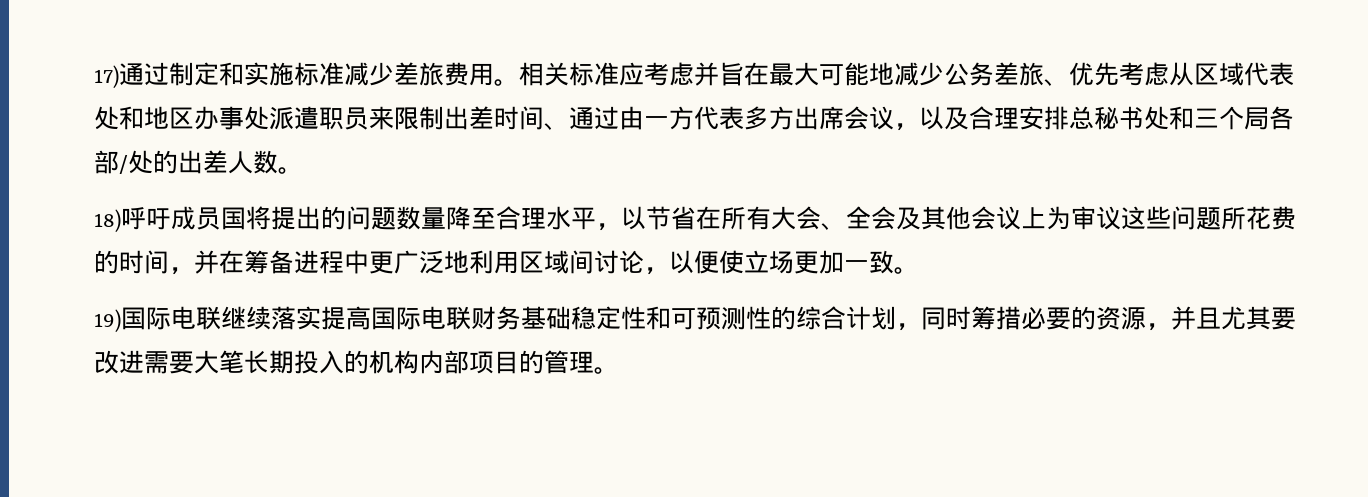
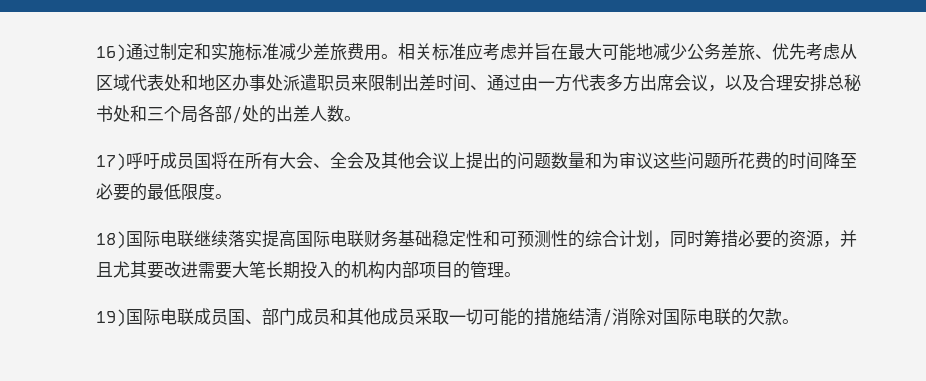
[93,65,119,89] 17) -> [95,44,126,62] 16)
[93,209,121,233] 18) -> [95,153,126,171] 17)
[270,206,696,231] 提出的问题数量降至合理水平，以节省 -> (228, 160) none
(1046, 218) none -> [465,152,602,170] 提出的问题数量和
[168,250,919,275] [93,309,121,333] ，并在筹备进程中更广泛地利用区域间讨论，以便使立场更加一致。 // 19) -> [822,152,857,169] [95,183,232,201] [95,231,126,249] 降至必要的最低限度。 // 18)
(619, 370) none -> [95,308,799,327] // 19)国际电联成员国、部门成员和其他成员采取一切可能的措施结清/消除对国际电联的欠款。

